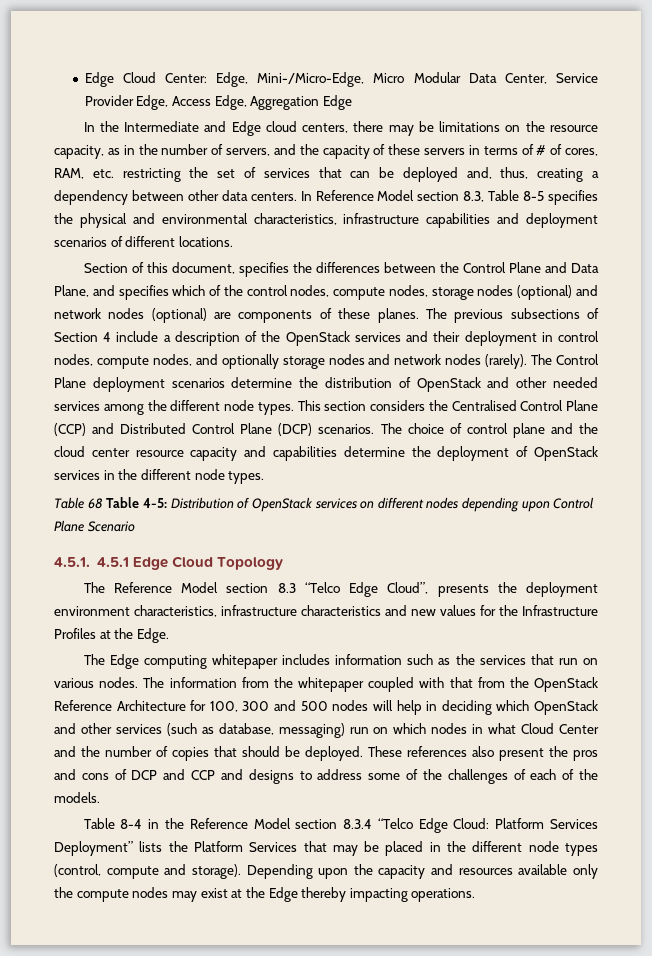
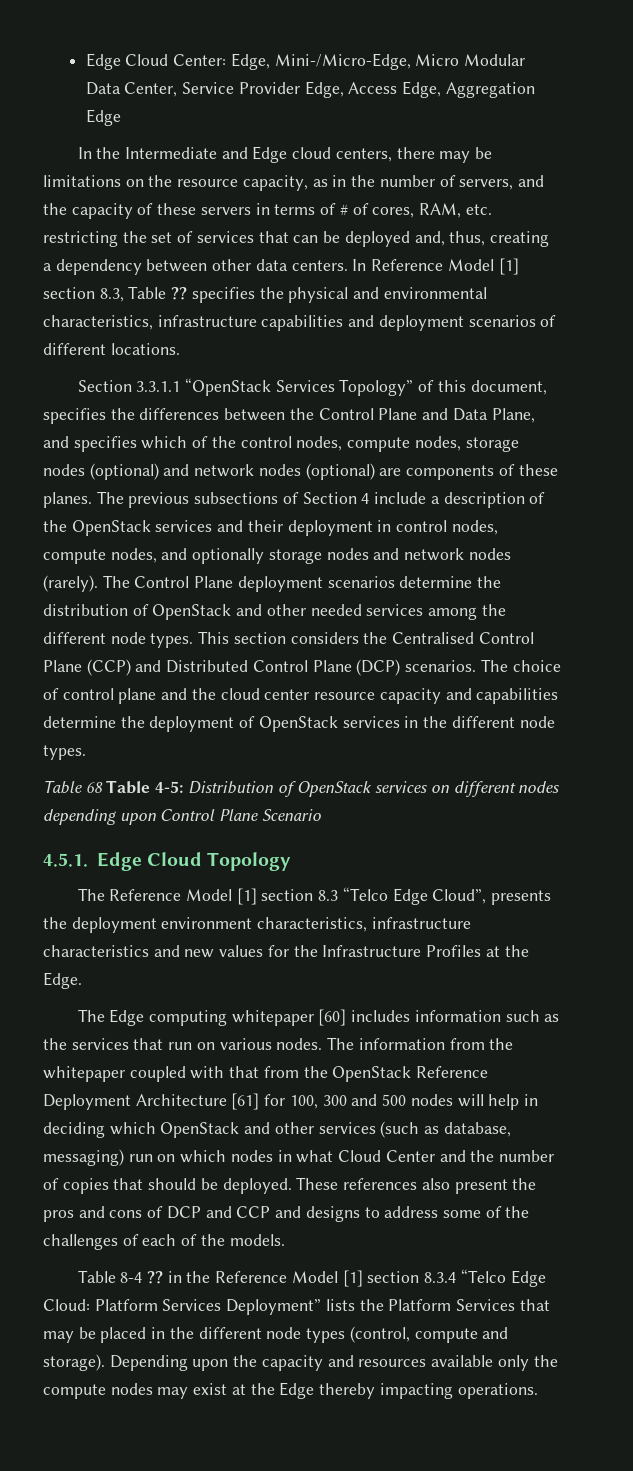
(415, 195) none -> [498,258,519,275] [1]
[523,191,545,201] 8-5 -> [171,287,188,300] ??
(128, 268) none -> [136,378,414,396] 3.3.1.1 “OpenStack Services Topology”
[96,557,129,567] 4.5.1 -> (88, 860) none
(219, 587) none -> [236,888,257,905] [1]
(278, 661) none -> [318,1009,347,1026] [60]
[116,700,186,711] Architecture -> [43,1093,260,1110] Deployment Architecture [61]
(143, 824) none -> [147,1271,164,1284] ??
(291, 823) none -> [342,1270,363,1287] [1]

